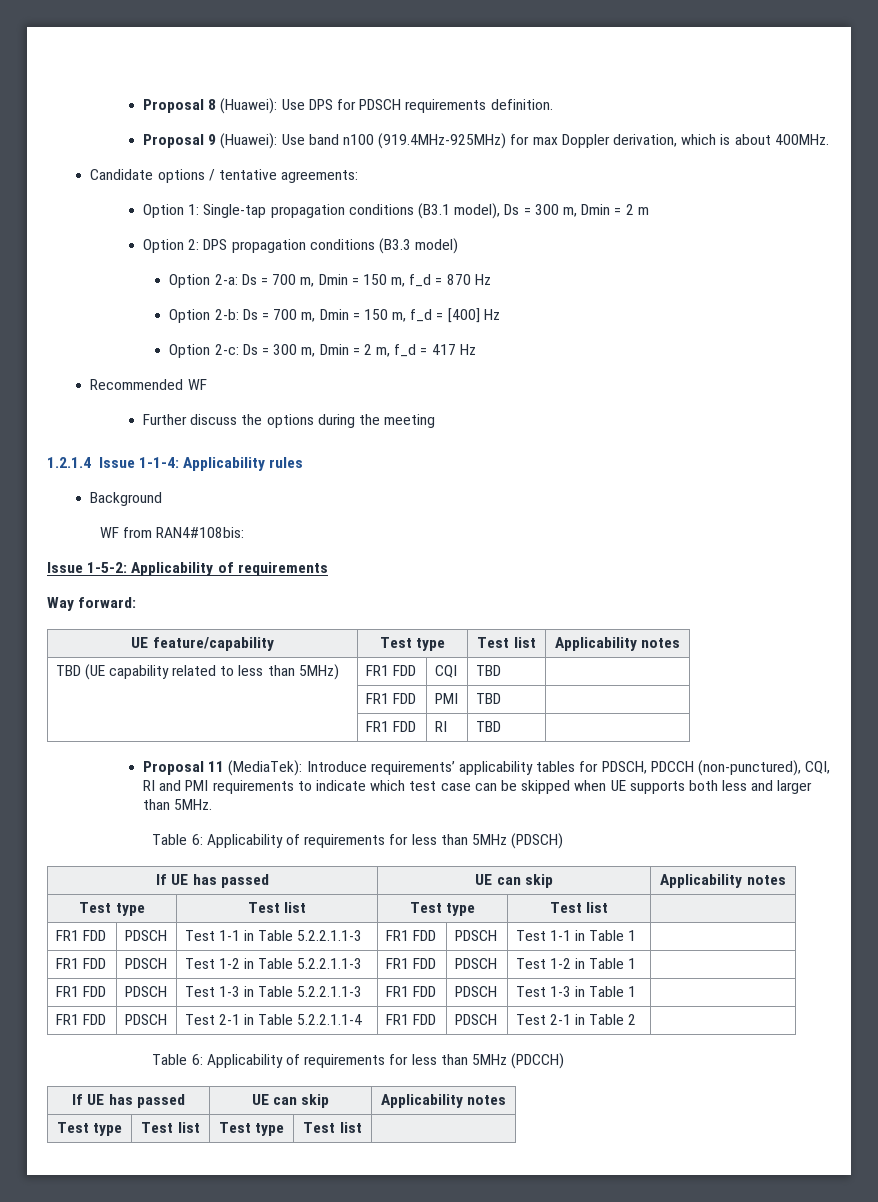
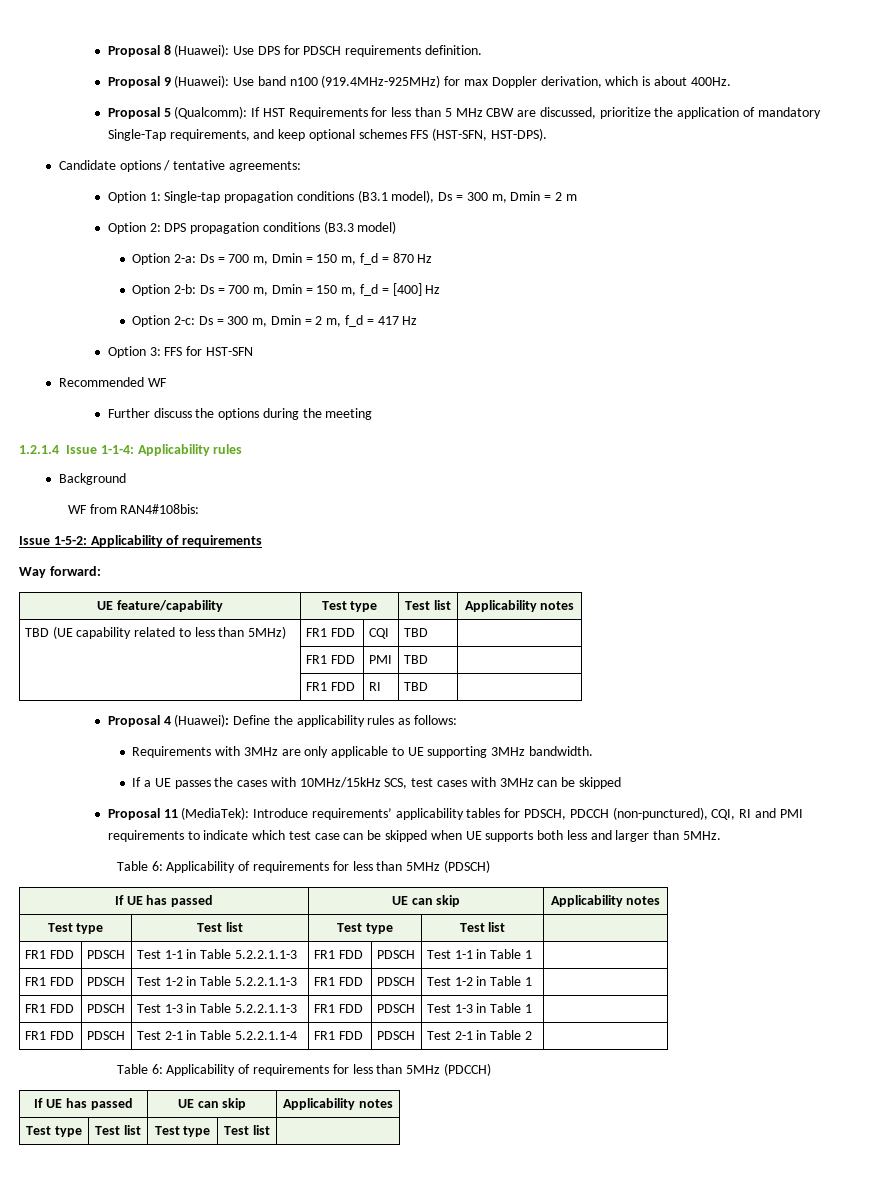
[774,134,829,145] 400MHz. -> [690,77,731,86] [107,106,821,119] [107,128,548,141] 400Hz. // Proposal 5 (Qualcomm): If HST Requirements for less than 5 MHz CBW are discussed, prioritize the application of mandatory Single-Tap requirements, and keep optional schemes FFS (HST-SFN, HST-DPS).
(476, 349) none -> [107,346,253,358] // Option 3: FFS for HST-SFN
(501, 726) none -> [107,714,458,727] [132,746,594,758] [132,777,621,789] // Proposal 4 (Huawei): Define the applicability rules as follows: // Requirements with 3MHz are only applicable to UE supporting 3MHz bandwidth. // If a UE passes the cases with 10MHz/15kHz SCS, test cases with 3MHz can be skipped

